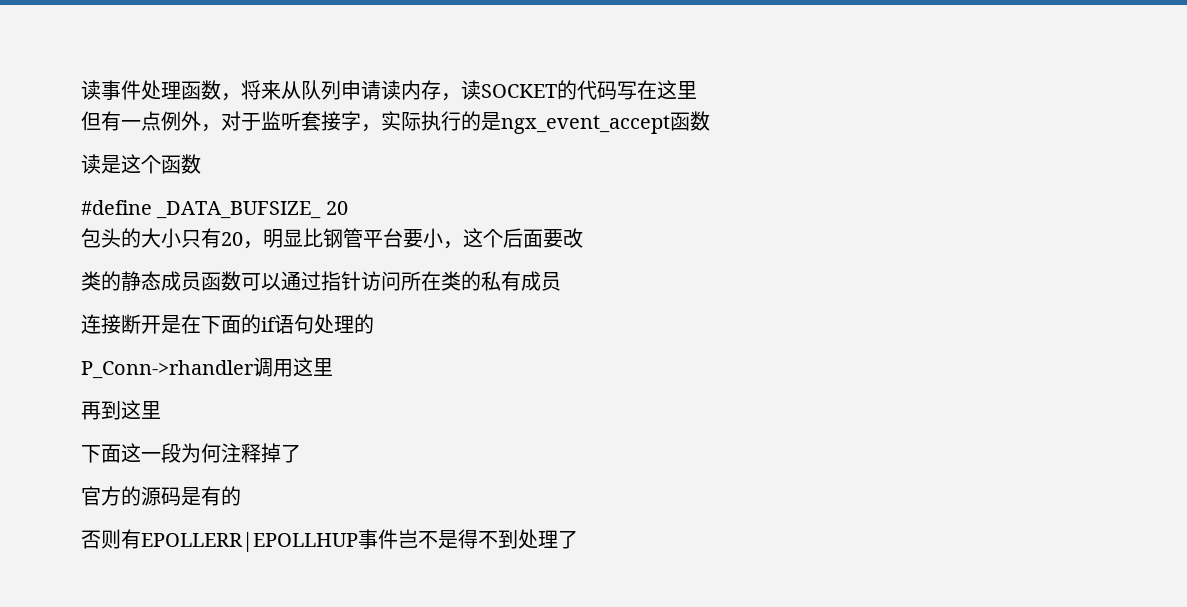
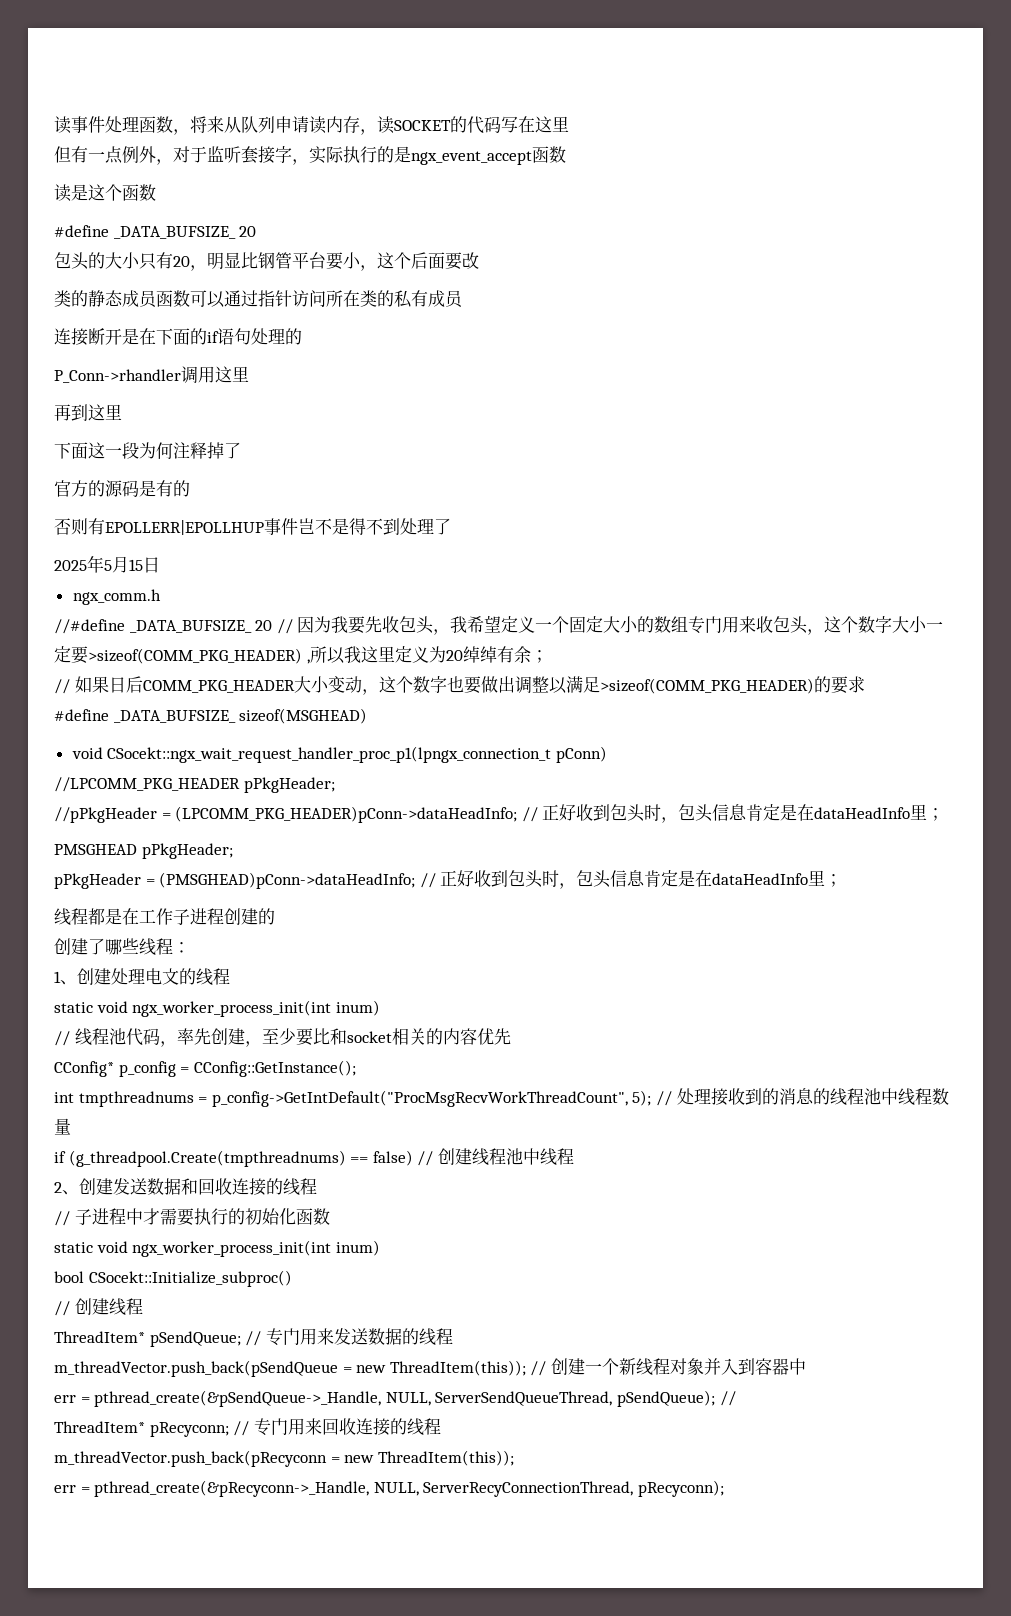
(578, 539) none -> [54,555,160,573] [72,589,161,605] [54,615,944,635] [54,646,548,664] [54,676,865,695] [54,708,368,724] [71,746,607,763] [54,777,335,793] [54,804,945,823] [54,843,233,859] [54,870,843,889] [54,908,275,926] [54,938,190,956] [54,968,230,986] [54,1000,380,1017] [54,1028,511,1047] [54,1060,356,1077] [54,1088,949,1107] [54,1118,71,1135] [54,1148,574,1167] [54,1178,317,1196] [54,1208,330,1226] [54,1240,380,1257] [54,1270,292,1287] [54,1298,143,1316] [54,1328,453,1347] [54,1358,806,1377] [54,1390,736,1407] [54,1418,441,1437] [54,1450,514,1467] [54,1480,724,1497] // 2025年5月15日 // ngx_comm.h // //#define _DATA_BUFSIZE_ 20 // 因为我要先收包头，我希望定义一个固定大小的数组专门用来收包头，这个数字大小一定要>sizeof(COMM_PKG_HEADER) ,所以我这里定义为20绰绰有余； // // 如果日后COMM_PKG_HEADER大小变动，这个数字也要做出调整以满足>sizeof(COMM_PKG_HEADER)的要求 // #define _DATA_BUFSIZE_ sizeof(MSGHEAD) // void CSocekt::ngx_wait_request_handler_proc_p1(lpngx_connection_t pConn) // //LPCOMM_PKG_HEADER pPkgHeader; // //pPkgHeader = (LPCOMM_PKG_HEADER)pConn->dataHeadInfo; // 正好收到包头时，包头信息肯定是在dataHeadInfo里； // PMSGHEAD pPkgHeader; // pPkgHeader = (PMSGHEAD)pConn->dataHeadInfo; // 正好收到包头时，包头信息肯定是在dataHeadInfo里； // 线程都是在工作子进程创建的 // 创建了哪些线程： // 1、创建处理电文的线程 // static void ngx_worker_process_init(int inum) // // 线程池代码，率先创建，至少要比和socket相关的内容优先 // CConfig* p_config = CConfig::GetInstance(); // int tmpthreadnums = p_config->GetIntDefault("ProcMsgRecvWorkThreadCount", 5); // 处理接收到的消息的线程池中线程数量 // if (g_threadpool.Create(tmpthreadnums) == false) // 创建线程池中线程 // 2、创建发送数据和回收连接的线程 // // 子进程中才需要执行的初始化函数 // static void ngx_worker_process_init(int inum) // bool CSocekt::Initialize_subproc() // // 创建线程 // ThreadItem* pSendQueue; // 专门用来发送数据的线程 // m_threadVector.push_back(pSendQueue = new ThreadItem(this)); // 创建一个新线程对象并入到容器中 // err = pthread_create(&pSendQueue->_Handle, NULL, ServerSendQueueThread, pSendQueue); // // ThreadItem* pRecyconn; // 专门用来回收连接的线程 // m_threadVector.push_back(pRecyconn = new ThreadItem(this)); // err = pthread_create(&pRecyconn->_Handle, NULL, ServerRecyConnectionThread, pRecyconn);

